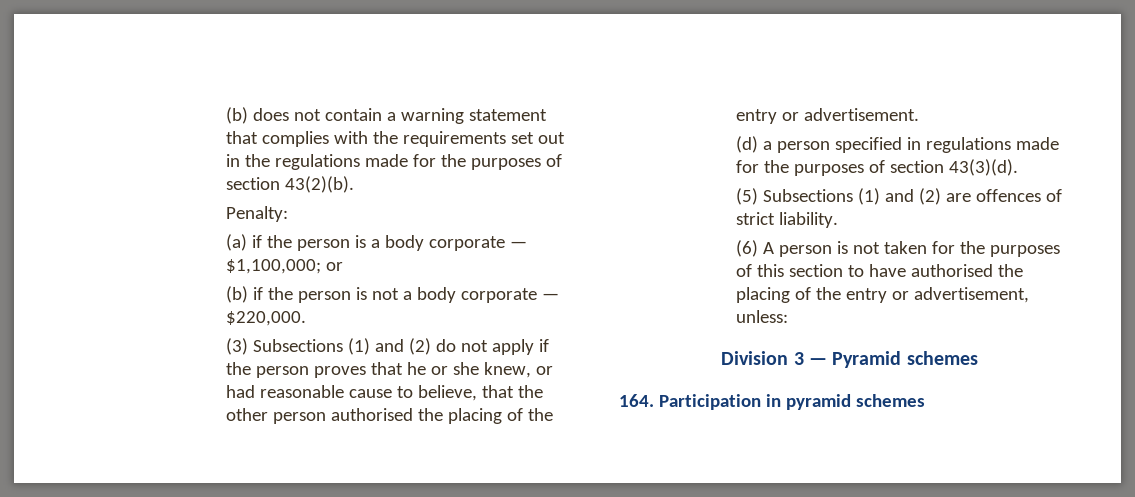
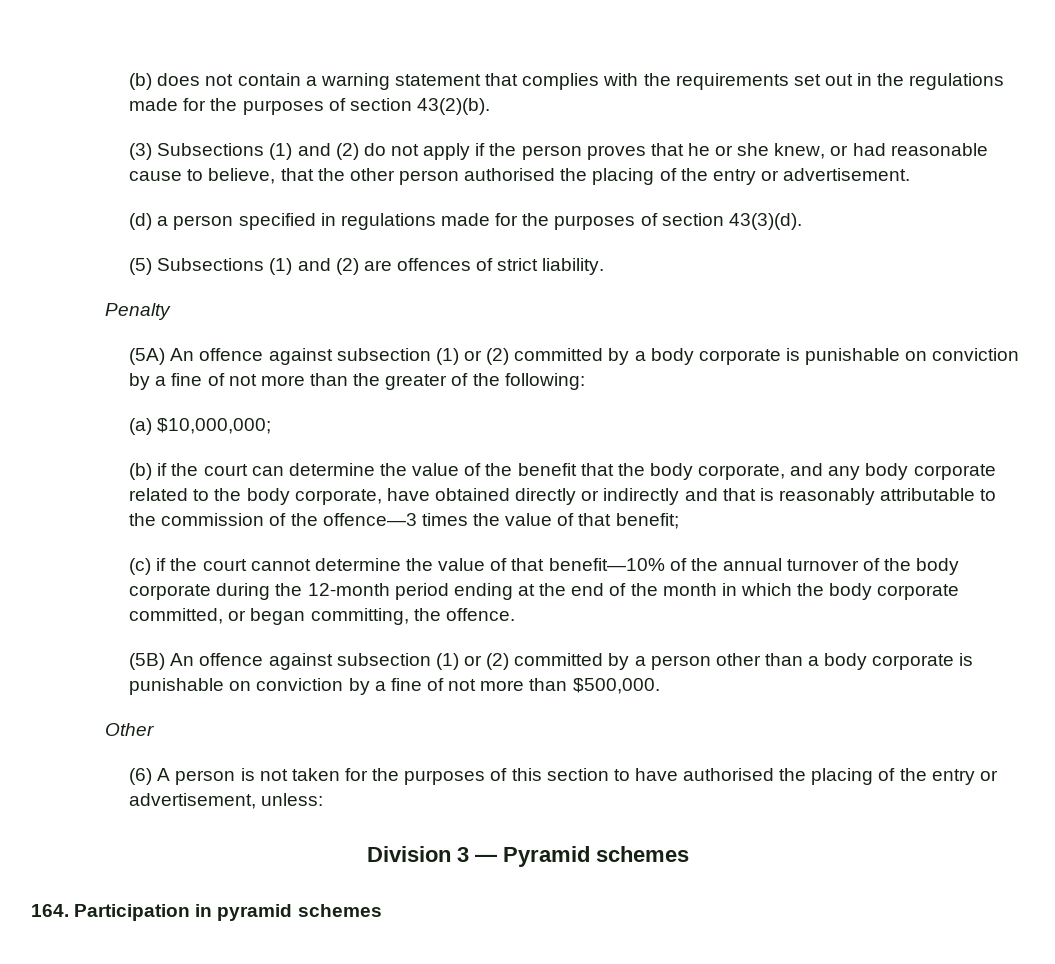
[226,206,289,222] [226,234,528,251] [226,259,344,274] [226,286,560,303] [226,311,307,326] // Penalty: // (a) if the person is a body corporate — $1,100,000; or // (b) if the person is not a body corporate — $220,000. -> (490, 106) none
(839, 220) none -> [104,303,171,320] [129,348,1020,365] [129,373,585,390] [129,418,272,435] [129,463,996,480] [129,488,997,505] [129,513,679,529] [129,558,960,575] [129,583,960,600] [129,608,515,625] [129,653,974,670] [129,678,660,695] [104,723,154,736] // Penalty // (5A) An offence against subsection (1) or (2) committed by a body corporate is punishable on conviction by a fine of not more than the greater of the following: // (a) $10,000,000; // (b) if the court can determine the value of the benefit that the body corporate, and any body corporate related to the body corporate, have obtained directly or indirectly and that is reasonably attributable to the commission of the offence—3 times the value of that benefit; // (c) if the court cannot determine the value of that benefit—10% of the annual turnover of the body corporate during the 12-month period ending at the end of the month in which the body corporate committed, or began committing, the offence. // (5B) An offence against subsection (1) or (2) committed by a person other than a body corporate is punishable on conviction by a fine of not more than $500,000. // Other

